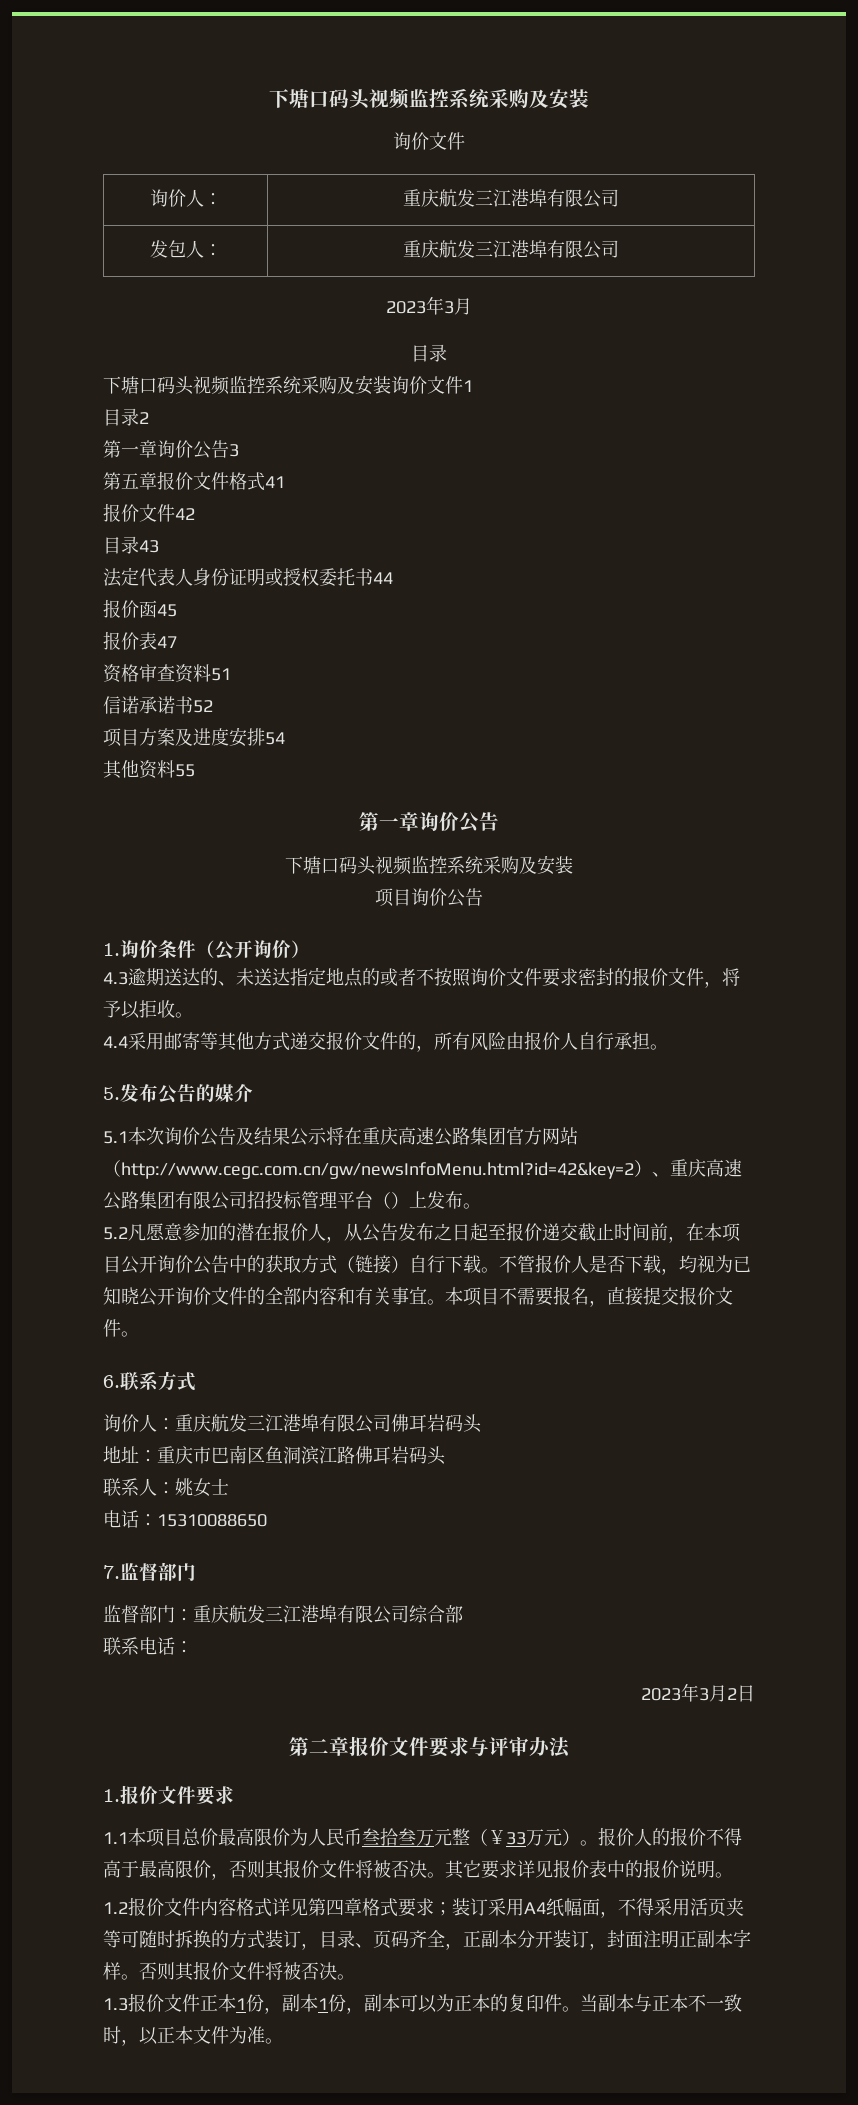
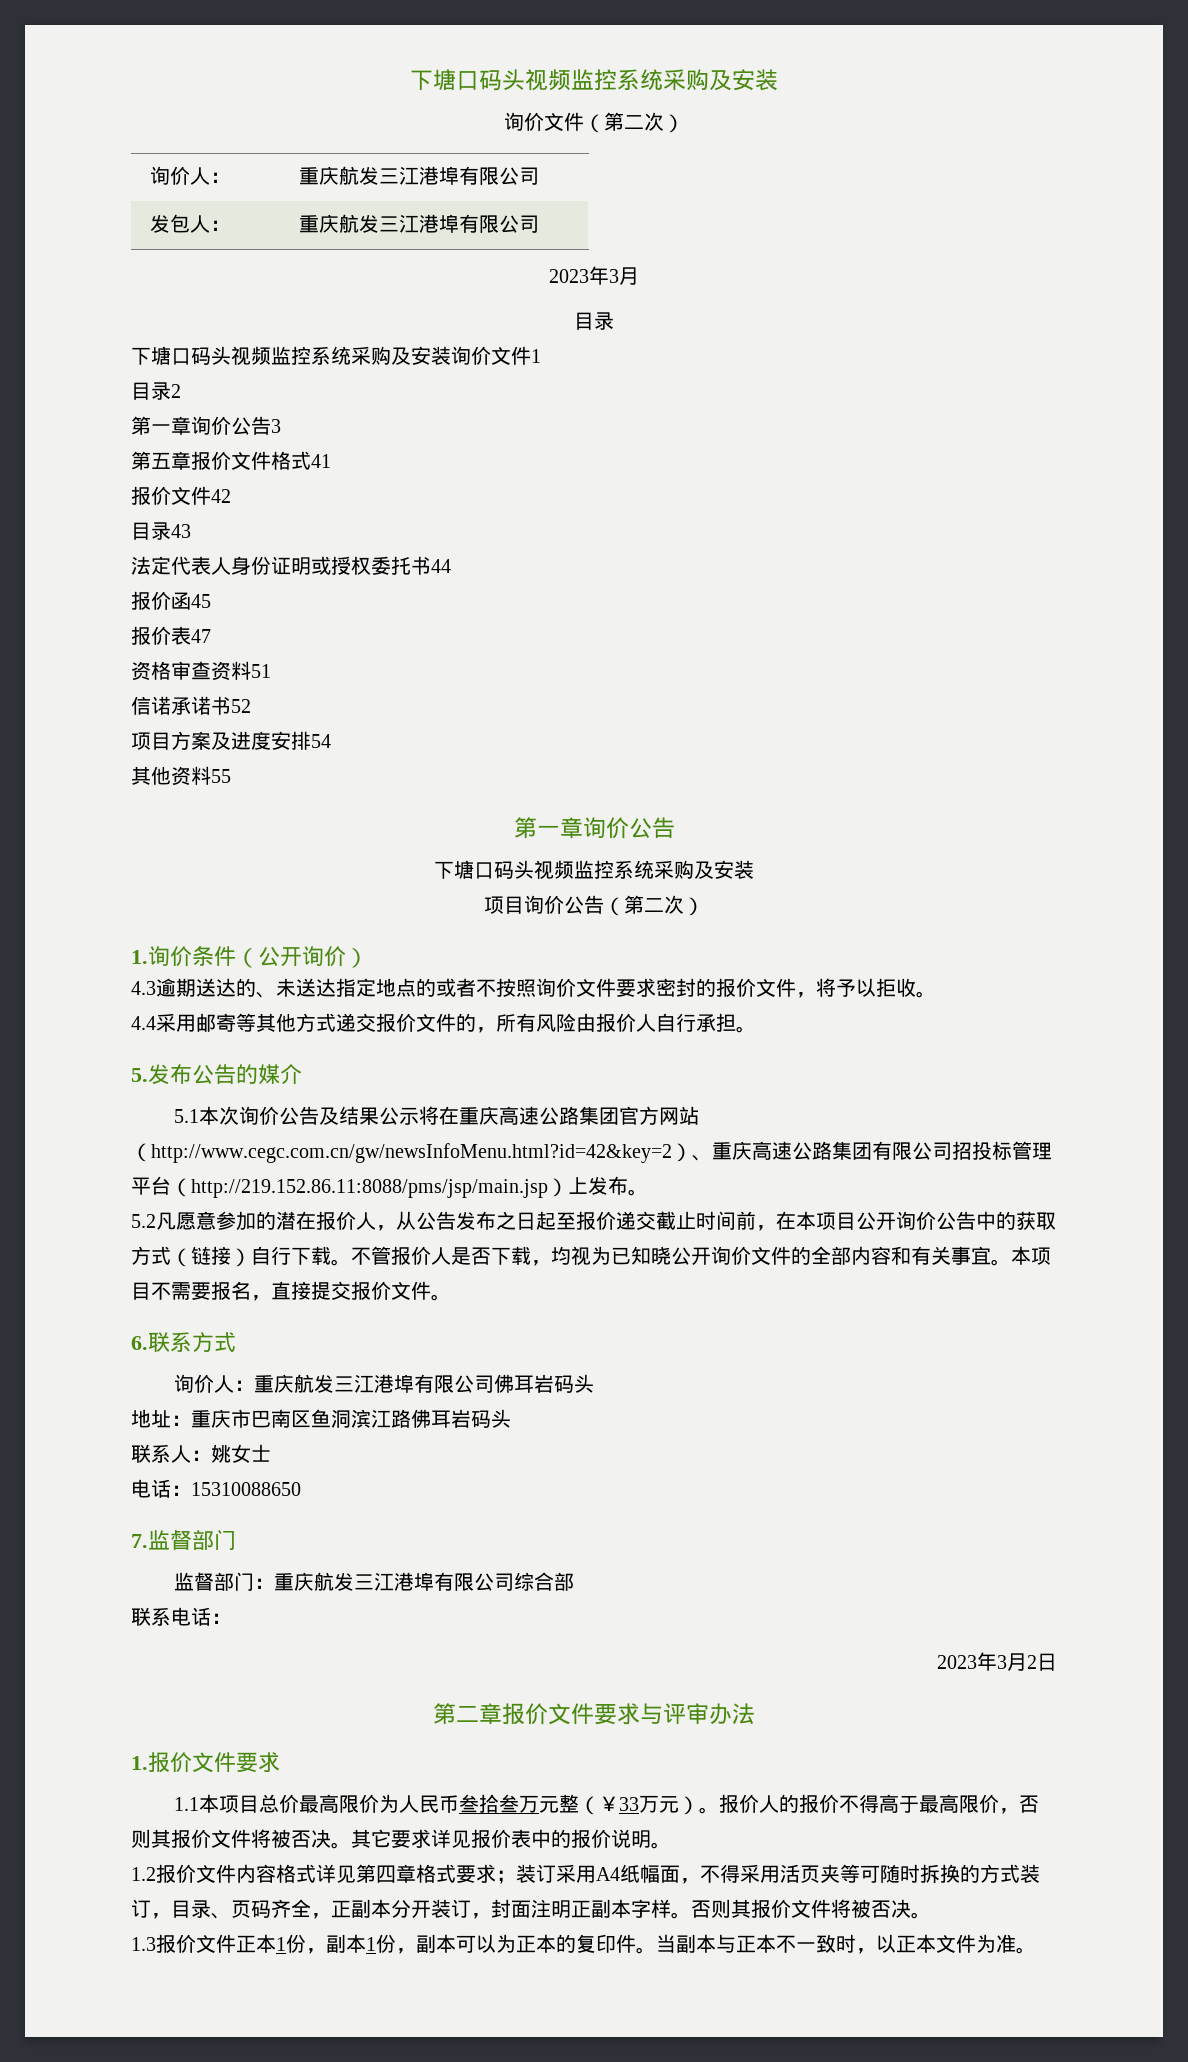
(465, 141) none -> [584,112,684,133] （第二次）
(483, 897) none -> [604,895,704,916] （第二次）
(391, 1200) none -> [191,1179,548,1198] http://219.152.86.11:8088/pms/jsp/main.jsp

